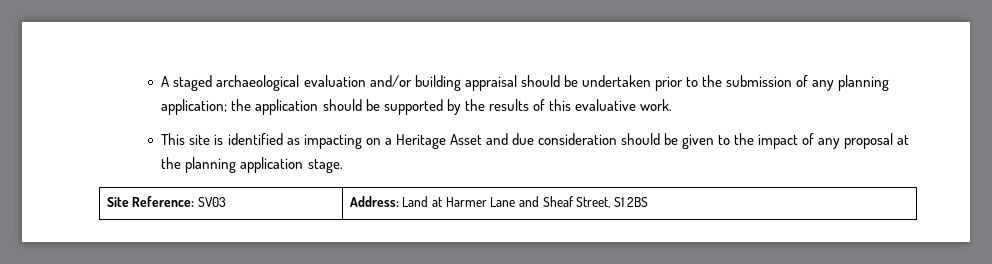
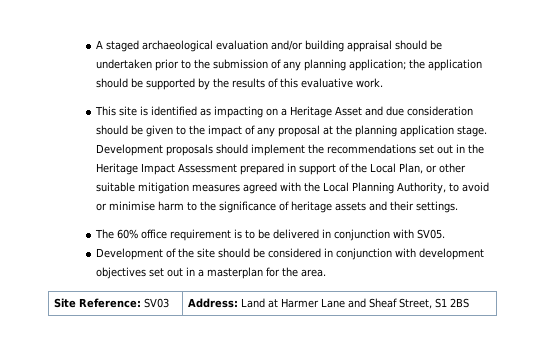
(343, 166) none -> [95,144,484,156] [95,163,466,175] [95,182,489,194] [95,201,458,213] [94,229,445,241] [95,248,484,260] [95,267,326,279] Development proposals should implement the recommendations set out in the Heritage Impact Assessment prepared in support of the Local Plan, or other suitable mitigation measures agreed with the Local Planning Authority, to avoid or minimise harm to the significance of heritage assets and their settings. // The 60% office requirement is to be delivered in conjunction with SV05. // Development of the site should be considered in conjunction with development objectives set out in a masterplan for the area.

